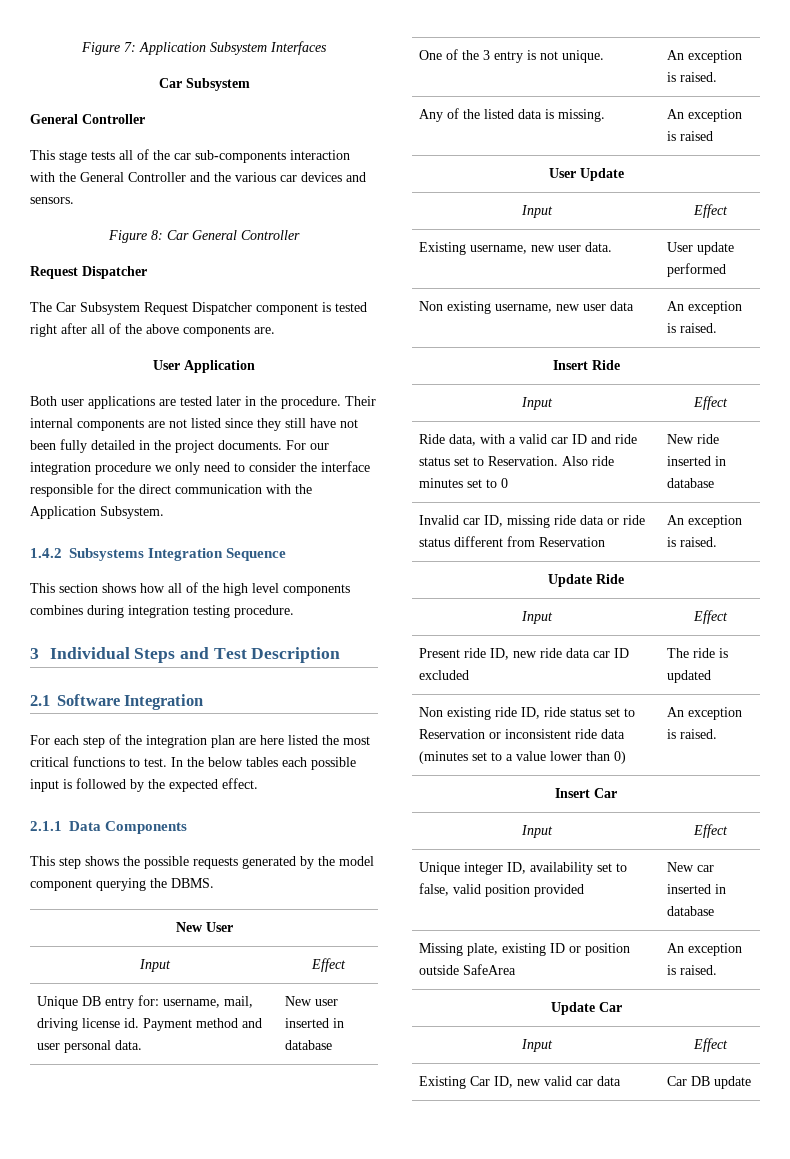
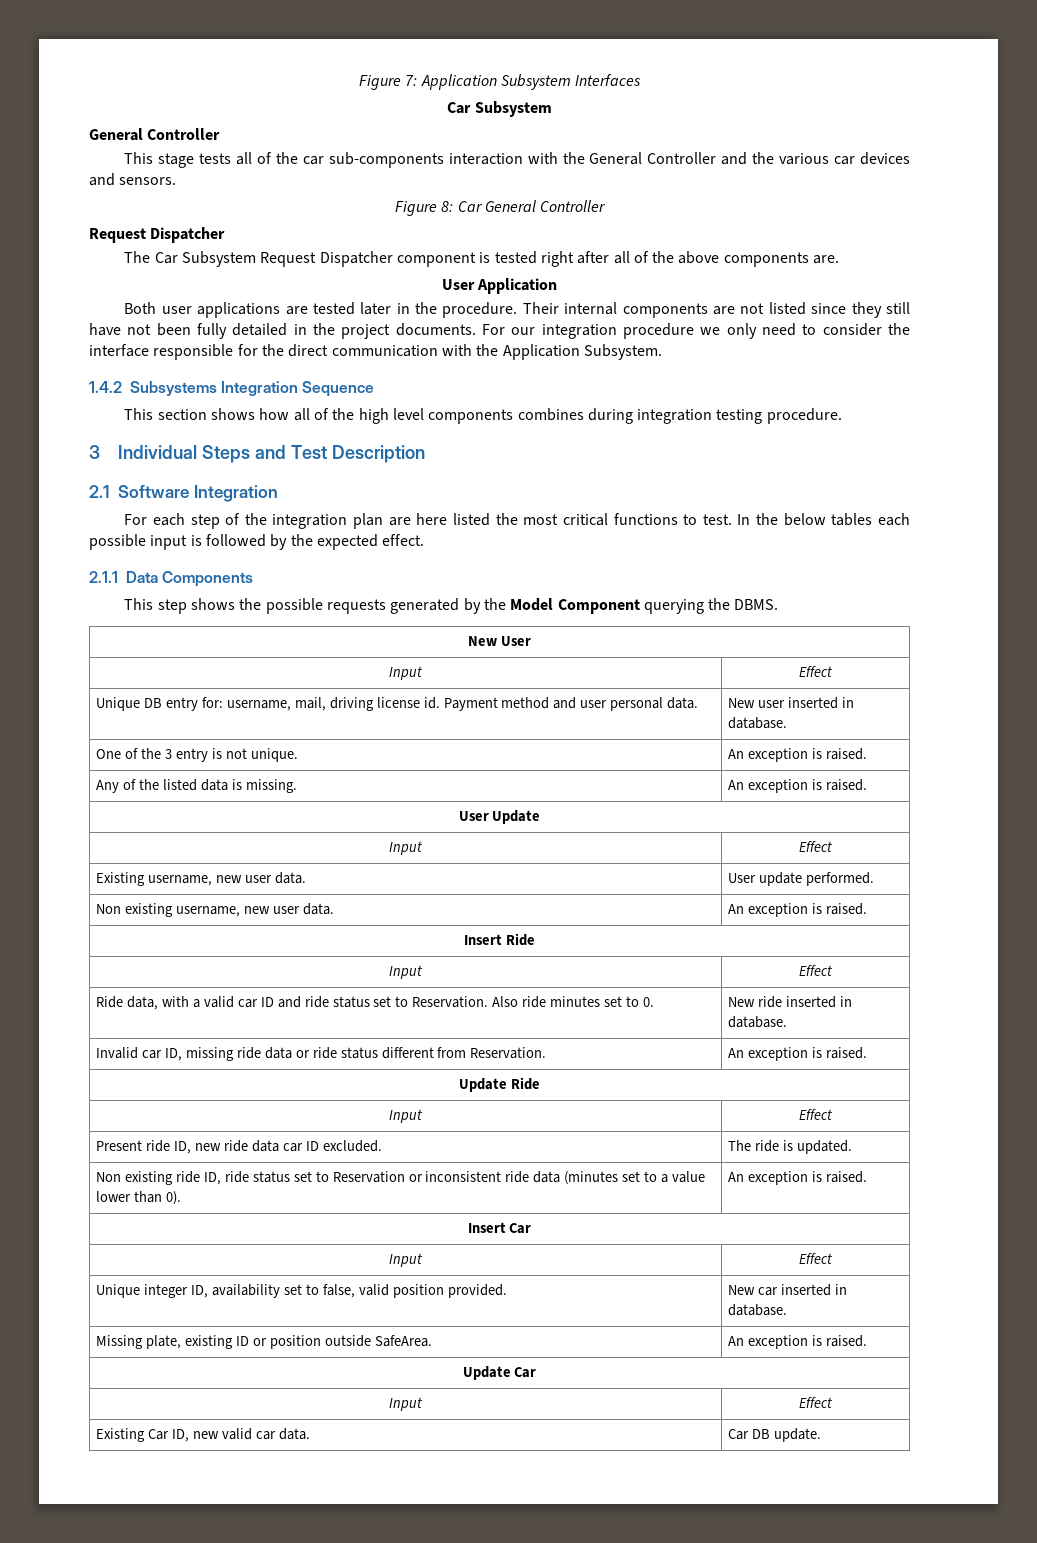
[339,856,374,866] [30,879,92,891] model component -> [510,598,640,614] Model Component
[285,1040,333,1050] database -> [728,717,788,729] database.
[680,131,714,141] raised -> [826,779,868,791] raised.
[667,263,727,277] performed -> [806,872,875,886] performed.
[610,301,635,311] data -> [302,903,334,915] data.
[501,478,509,488] 0 -> [642,997,654,1007] 0.
[667,478,715,488] database -> [728,1016,788,1028] database.
[539,537,606,547] Reservation -> [470,1047,547,1059] Reservation.
[419,670,470,680] excluded -> [322,1140,382,1152] excluded.
[667,670,712,683] updated -> [797,1140,853,1154] updated.
[614,751,627,764] 0) -> [166,1191,182,1205] 0).
[534,884,585,897] provided -> [447,1284,507,1298] provided.
[667,906,715,916] database -> [728,1304,788,1316] database.
[463,964,517,975] SafeArea -> [374,1335,432,1347] SafeArea.
[597,1076,622,1086] data -> [278,1428,310,1440] data.
[714,1076,752,1089] update -> [774,1428,822,1442] update.

